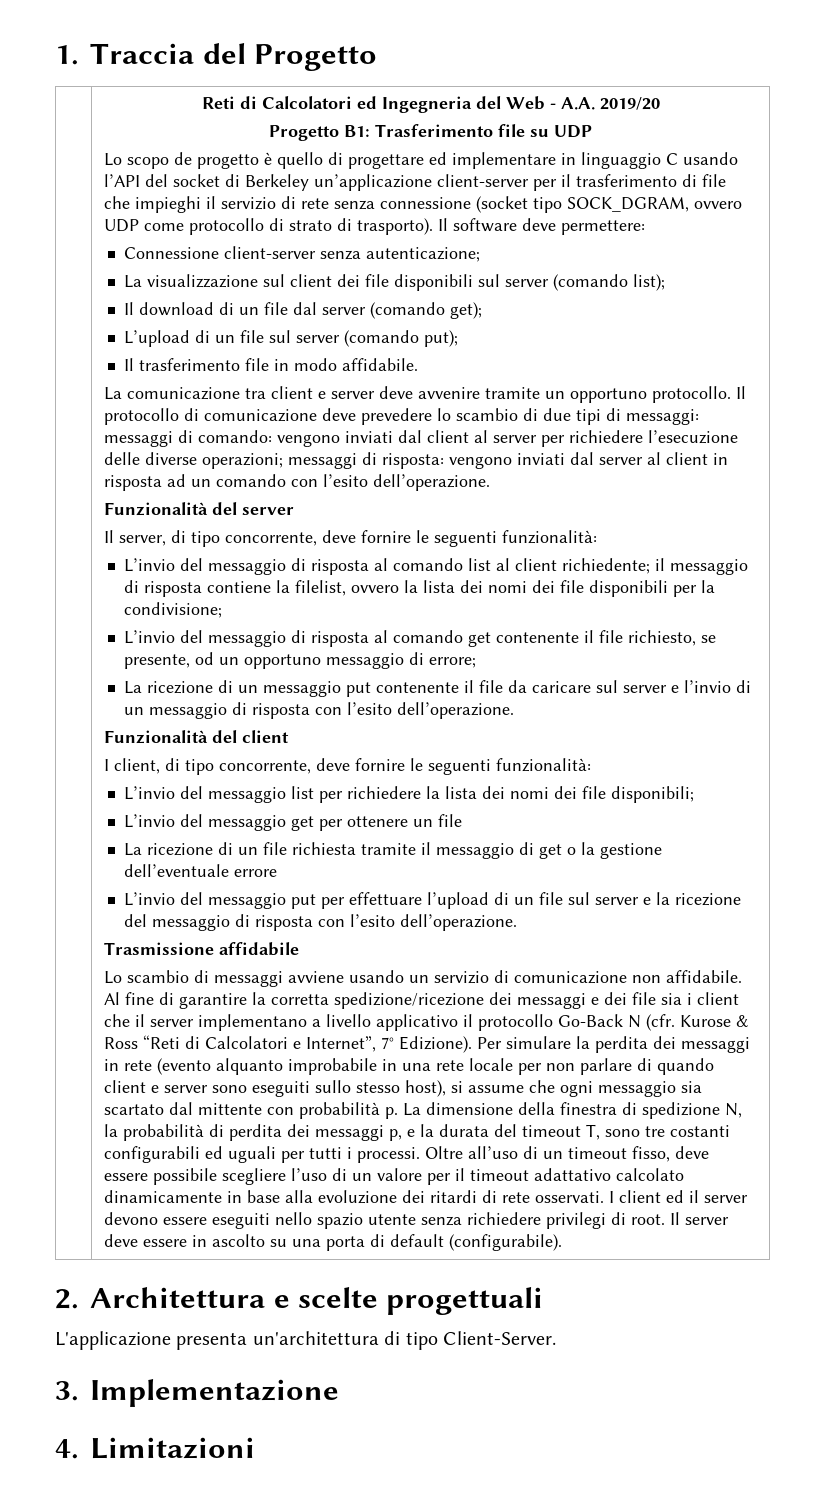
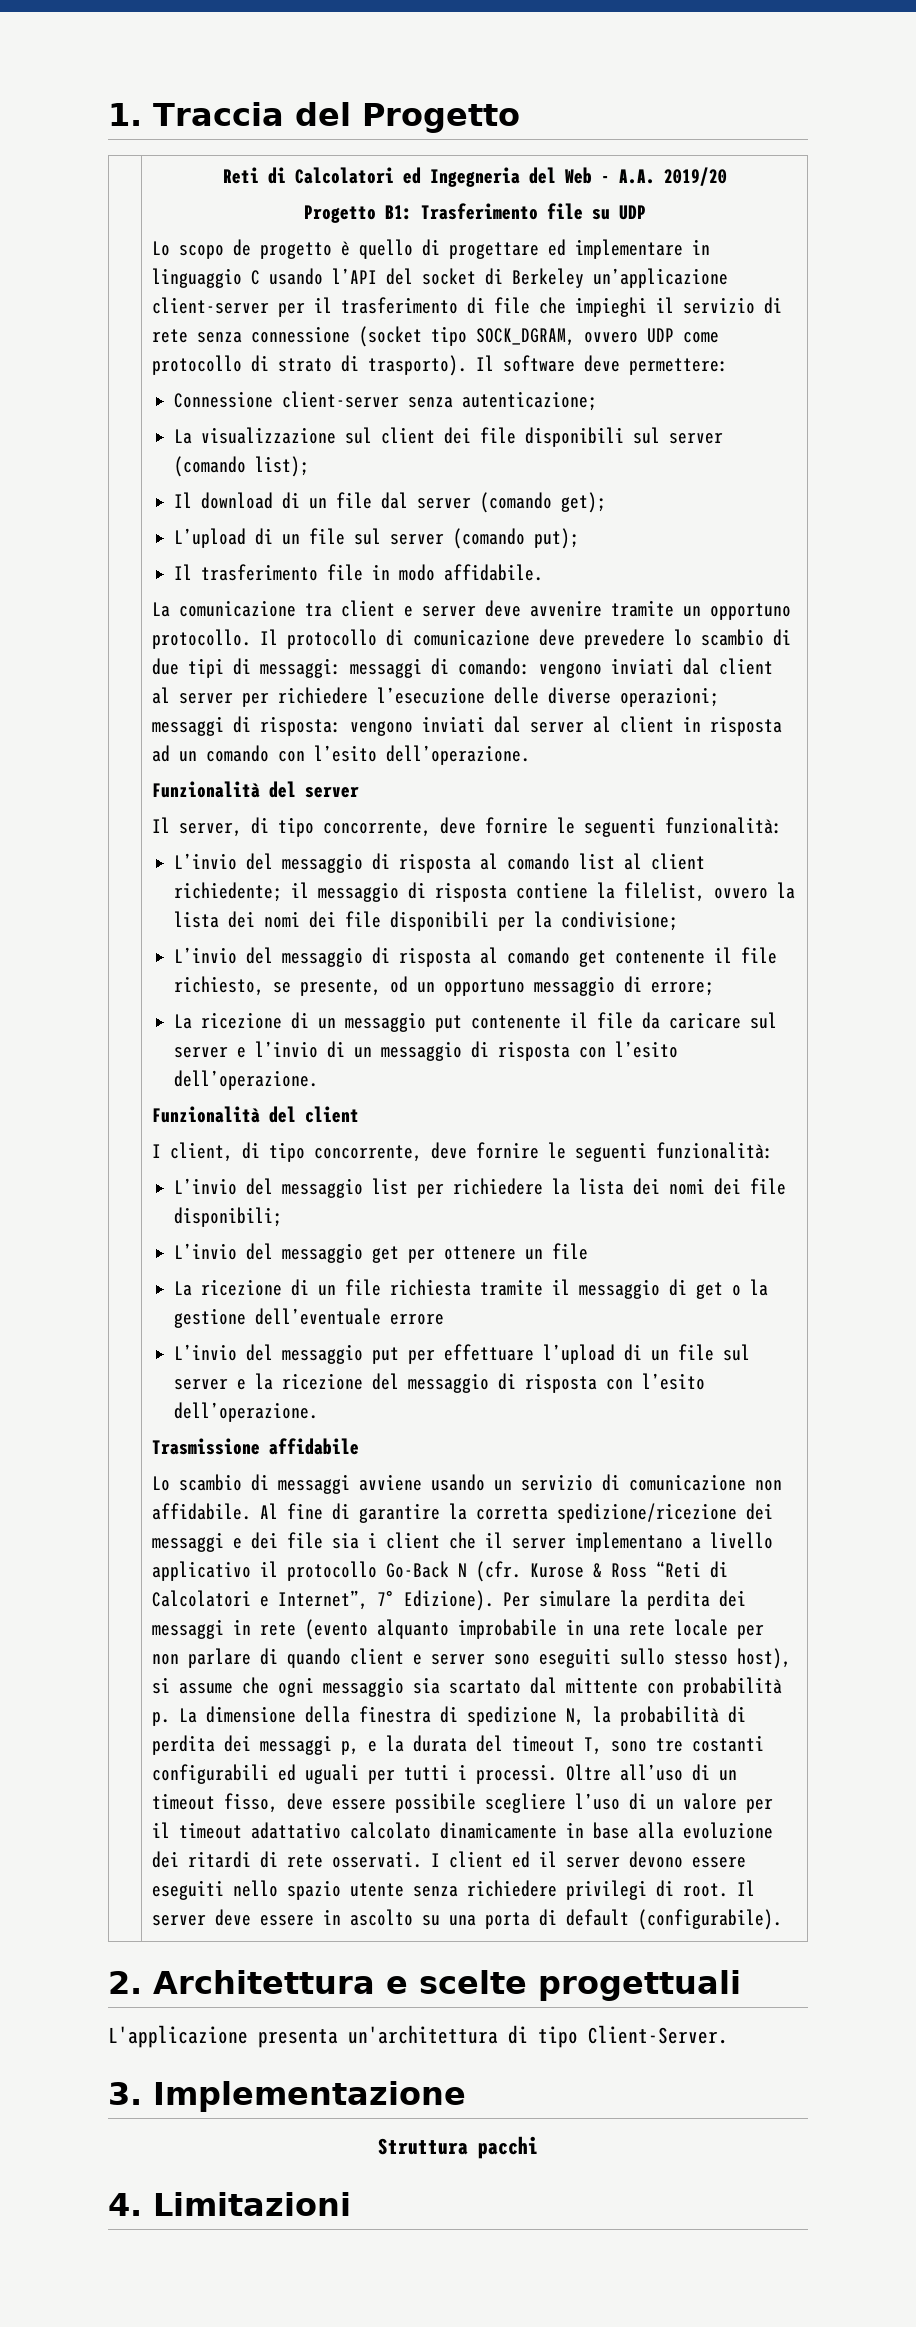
(340, 1393) none -> [378,2136,538,2159] // Struttura pacchi

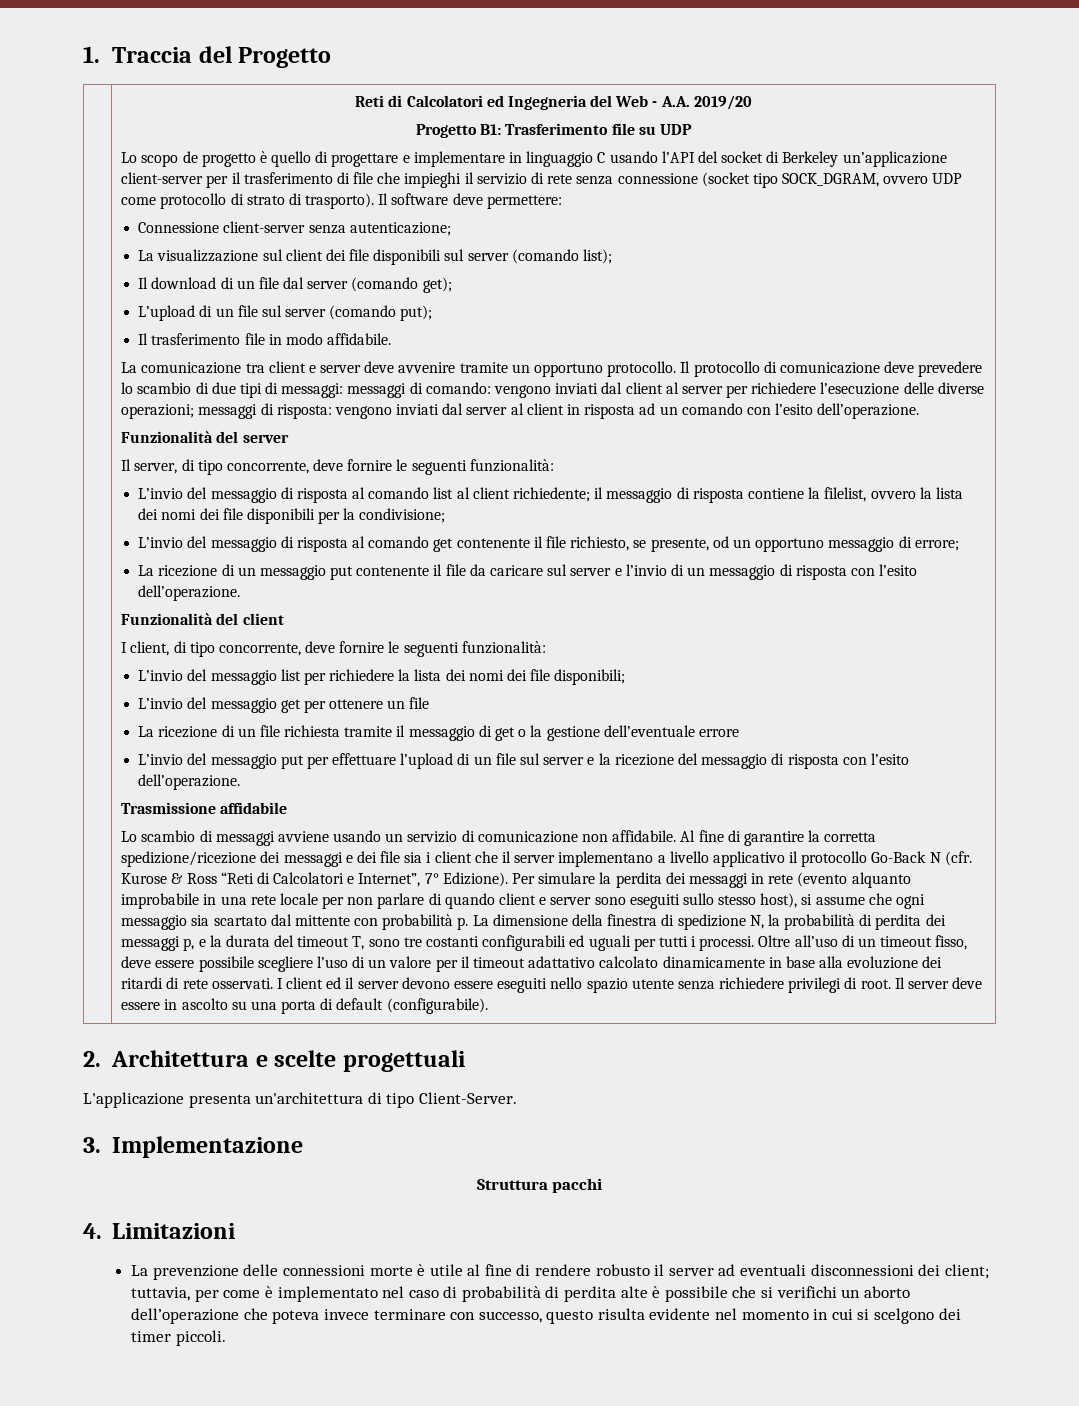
[548,239,567,256] ed -> [402,155,410,163] e
(351, 2204) none -> [131,1264,989,1280] [131,1286,910,1302] [131,1308,961,1324] [131,1330,226,1346] // La prevenzione delle connessioni morte è utile al fine di rendere robusto il server ad eventuali disconnessioni dei client; tuttavia, per come è implementato nel caso di probabilità di perdita alte è possibile che si verifichi un aborto dell’operazione che poteva invece terminare con successo, questo risulta evidente nel momento in cui si scelgono dei timer piccoli.

